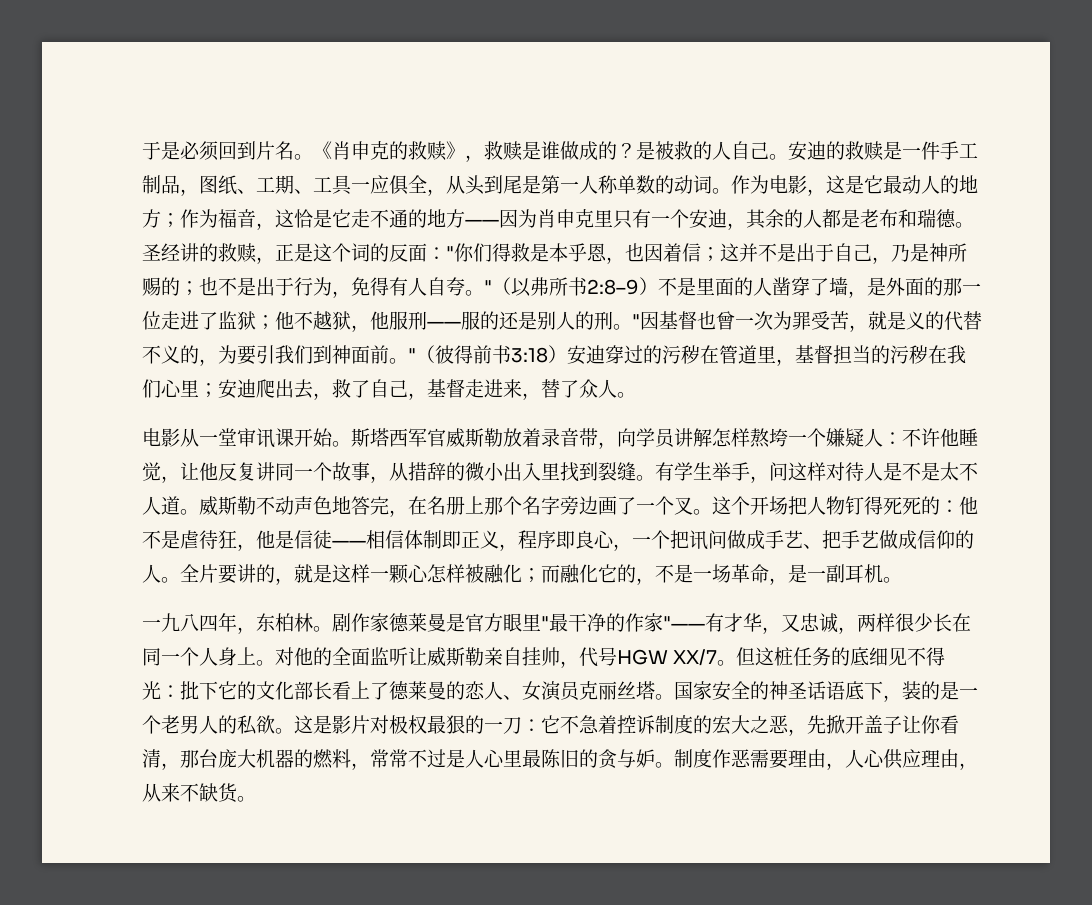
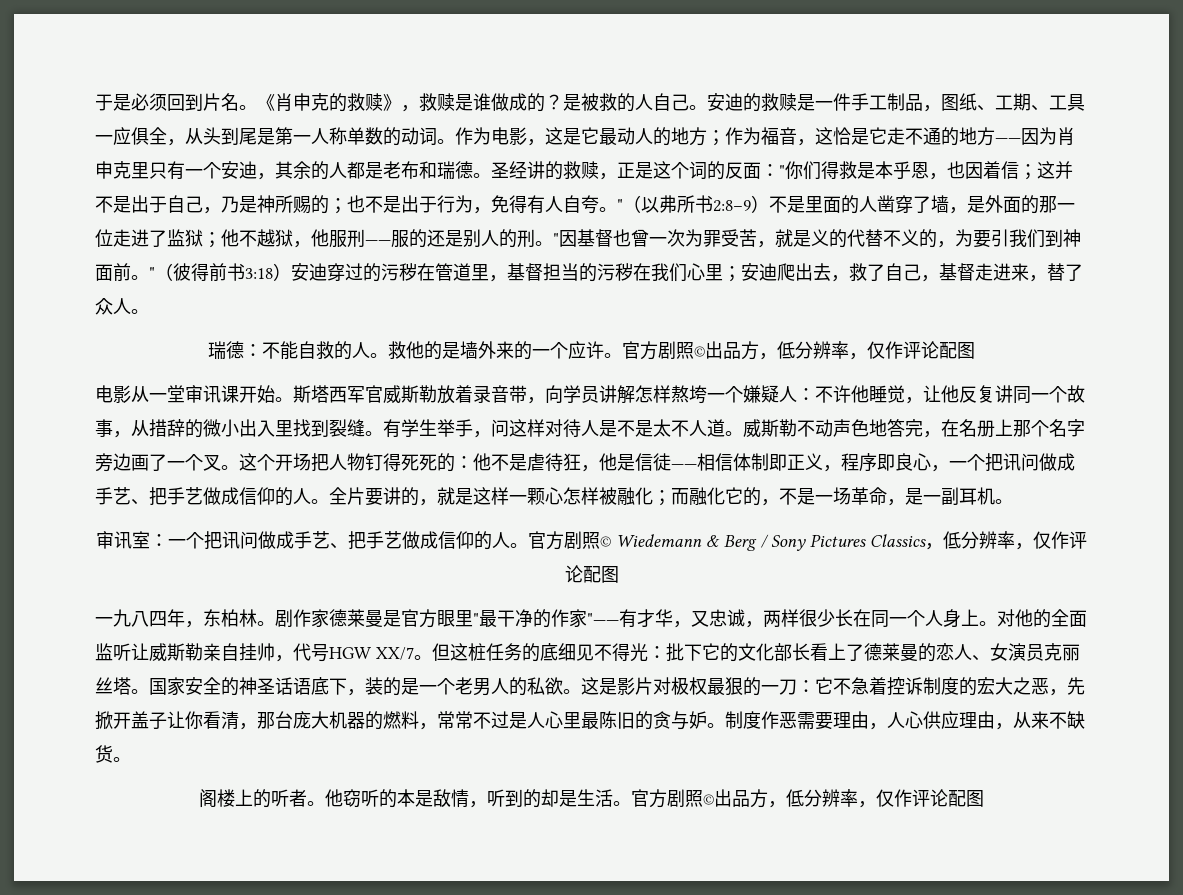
(636, 395) none -> [208,341,975,360] // 瑞德：不能自救的人。救他的是墙外来的一个应许。官方剧照©出品方，低分辨率，仅作评论配图
(902, 580) none -> [96,531,1087,551] [564,565,619,583] // 审讯室：一个把讯问做成手艺、把手艺做成信仰的人。官方剧照© Wiedemann & Berg / Sony Pictures Classics，低分辨率，仅作评论配图
(256, 799) none -> [199,789,984,808] // 阁楼上的听者。他窃听的本是敌情，听到的却是生活。官方剧照©出品方，低分辨率，仅作评论配图

